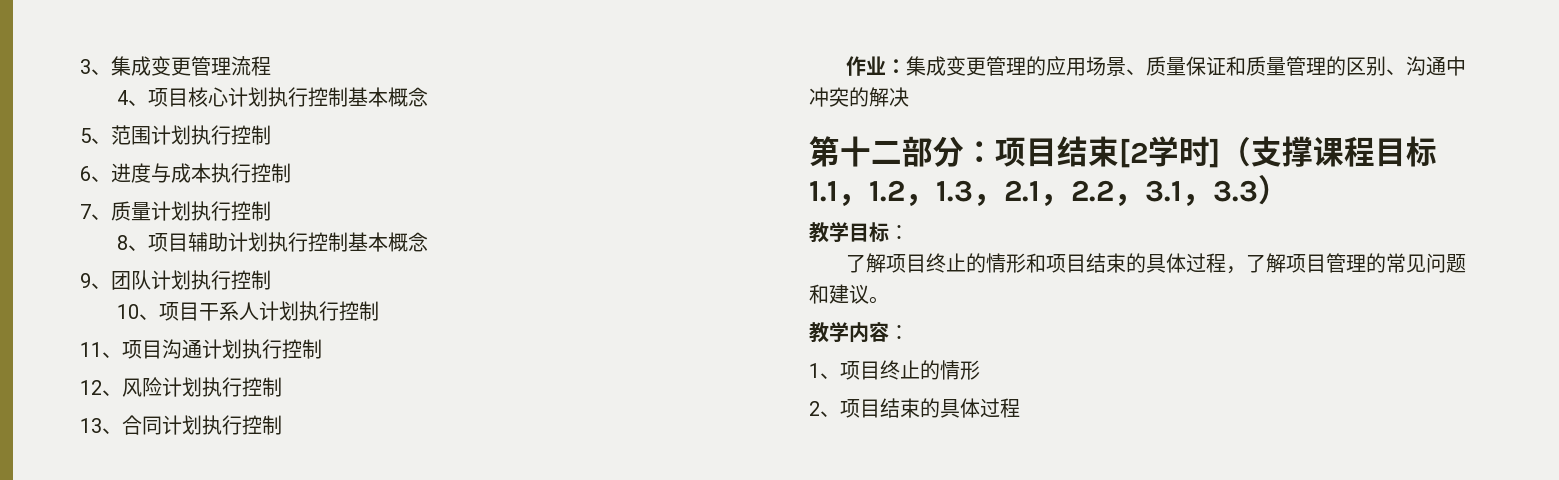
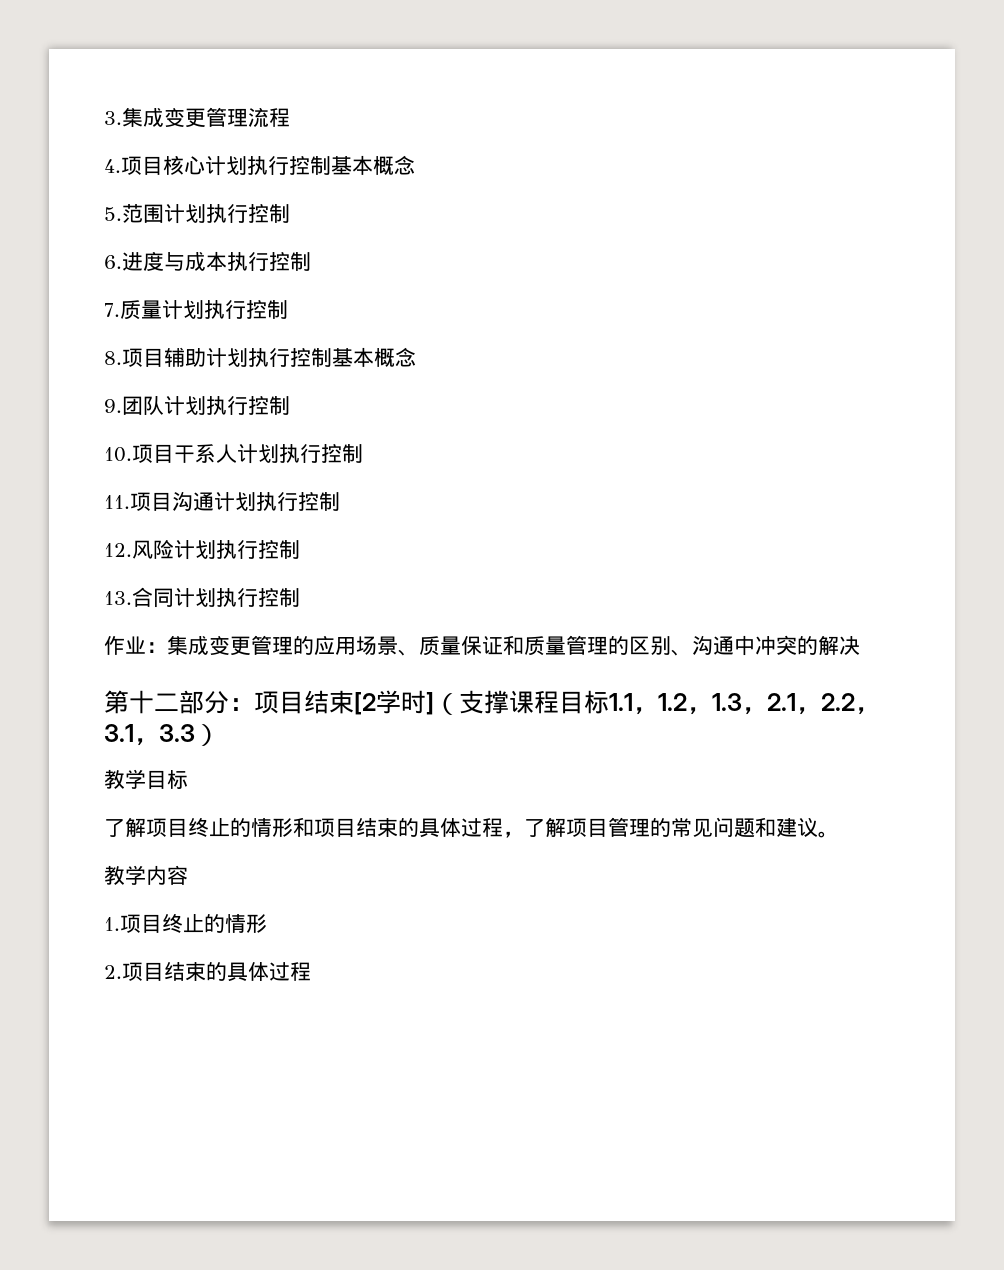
[80,59,111,75] 3、 -> [104,111,122,125] 3.
[117,90,149,106] 4、 -> [104,159,121,173] 4.
[80,128,111,144] 5、 -> [104,207,122,221] 5.
[80,166,111,182] 6、 -> [104,255,122,269] 6.
[80,204,111,220] 7、 -> [104,303,120,317] 7.
[117,235,149,251] 8、 -> [104,351,122,365] 8.
[80,273,111,289] 9、 -> [104,399,122,413] 9.
[117,304,160,320] 10、 -> [104,447,132,462] 10.
[80,342,122,358] 11、 -> [104,495,130,509] 11.
[80,380,122,396] 12、 -> [104,543,132,557] 12.
[80,418,122,434] 13、 -> [104,591,132,605] 13.
[889,225,909,240] ： -> (188, 779) none
[889,325,909,340] [809,363,840,379] ： // 1、 -> [104,917,120,931] // 1.
[809,401,840,417] 2、 -> [104,965,122,979] 2.

